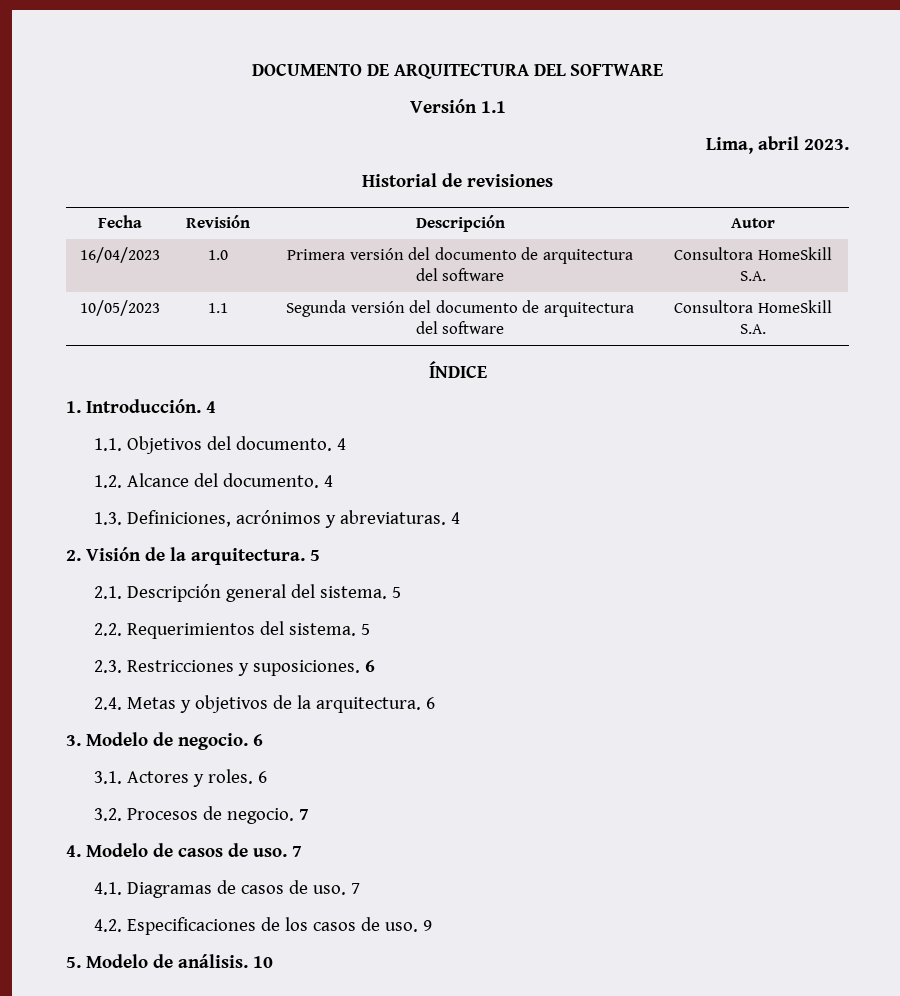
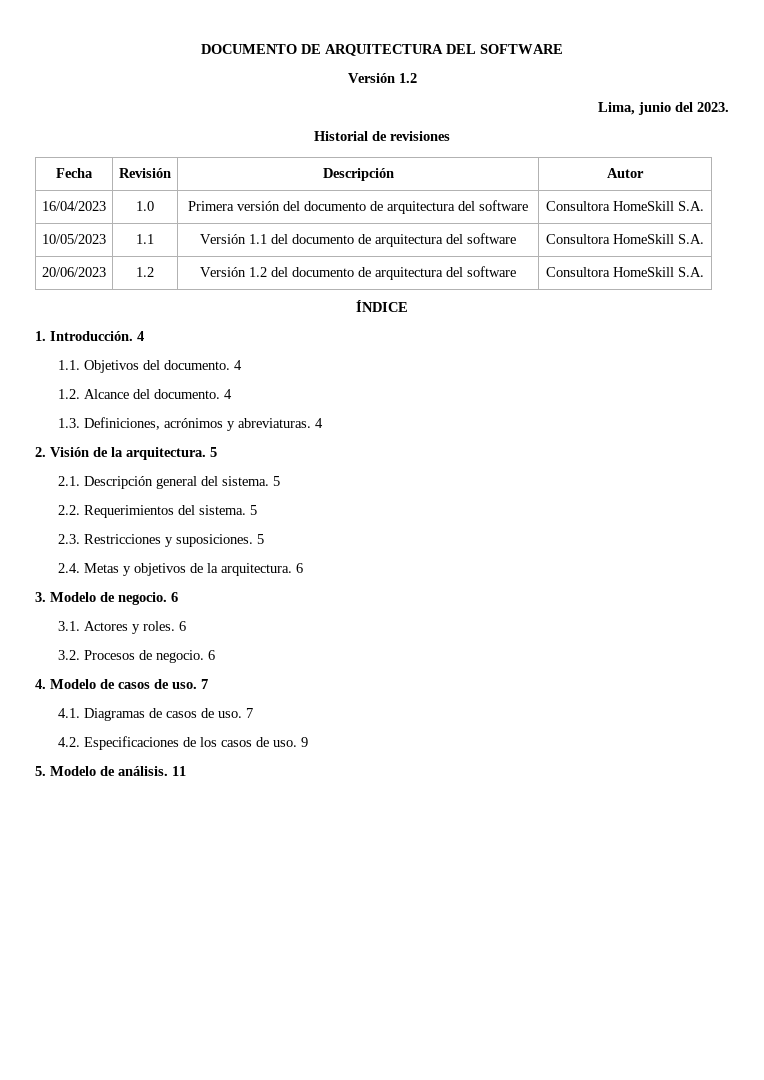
[480,101,506,113] 1.1 -> [398,73,417,83] 1.2
[758,136,800,150] abril -> [638,102,693,115] junio del
[286,300,405,317] Segunda versión -> [200,233,516,247] [546,234,704,244] [42,267,106,277] [136,267,154,277] [200,267,267,277] Versión 1.1 del documento de arquitectura del software | Consultora HomeSkill S.A. // 20/06/2023 | 1.2 | Versión 1.2
[364,660,375,672] 6 -> [256,534,264,544] 5
[298,809,309,820] 7 -> [207,650,215,660] 6
[252,956,273,968] 10 -> [172,766,186,776] 11

